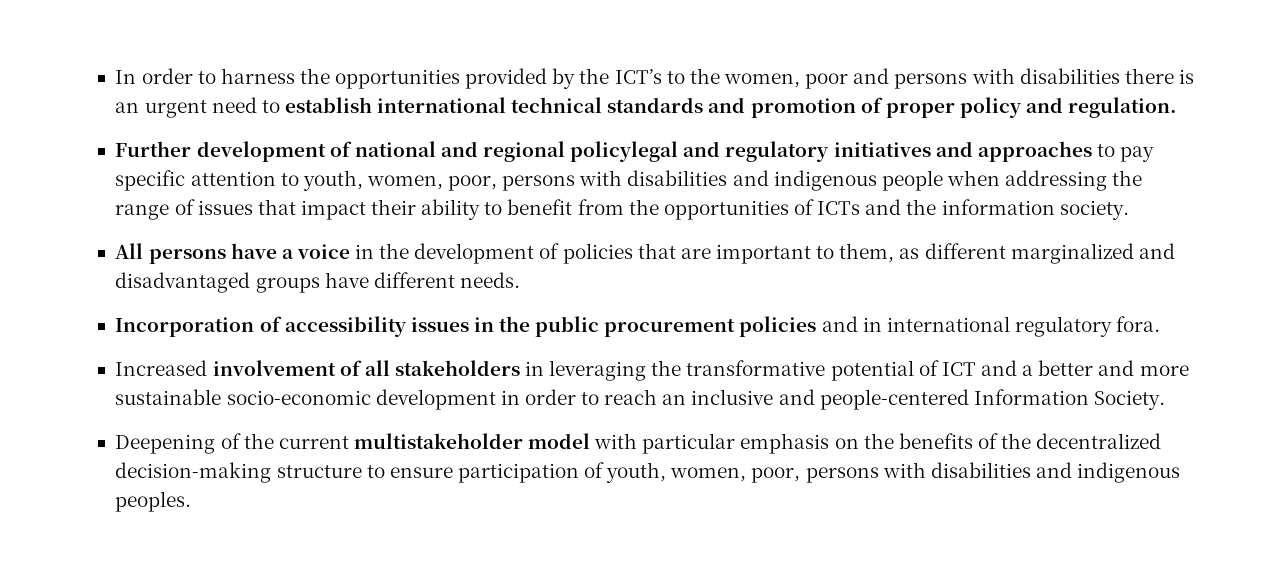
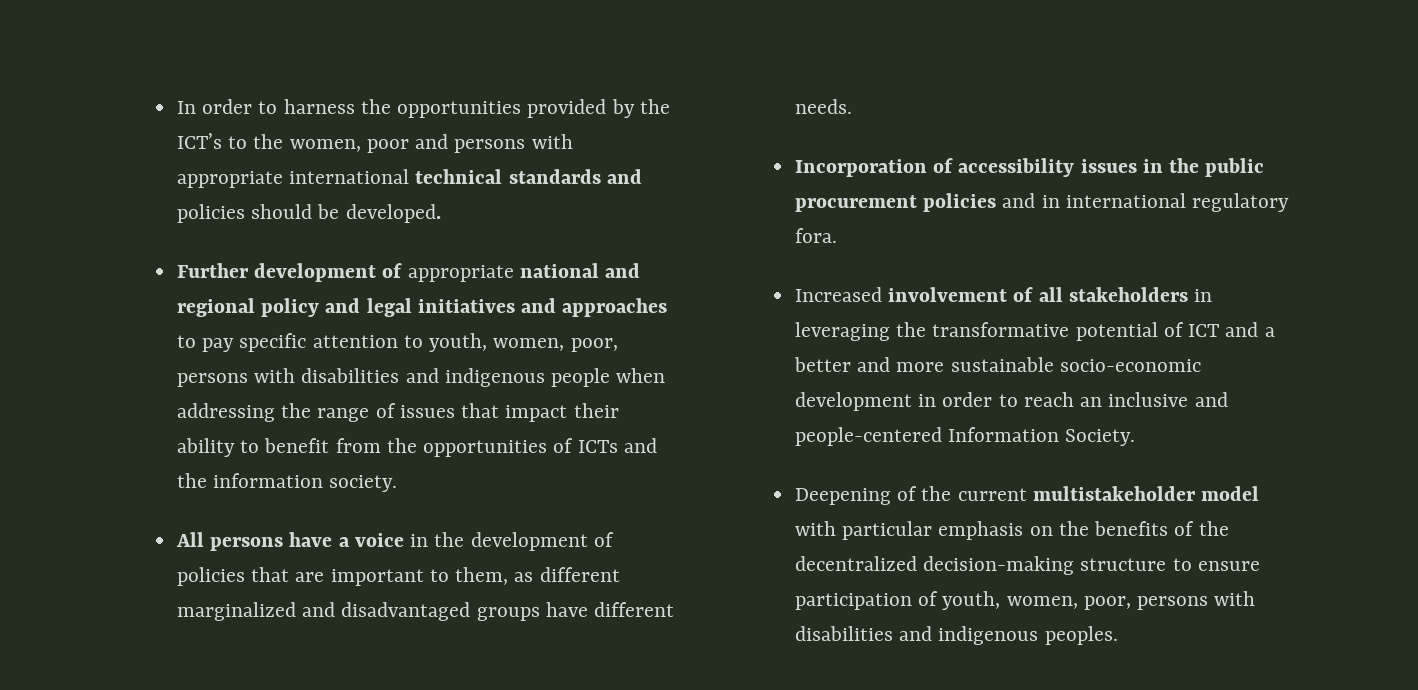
[1019,68,1194,84] [115,97,1177,118] disabilities there is an urgent need to establish international technical standards and promotion of proper policy and regulation. -> [177,169,642,188] [177,204,441,223] appropriate international technical standards and policies should be developed.
(352, 149) none -> [407,265,514,282] appropriate
[570,141,830,162] policylegal and regulatory -> [261,298,412,317] policy and legal

